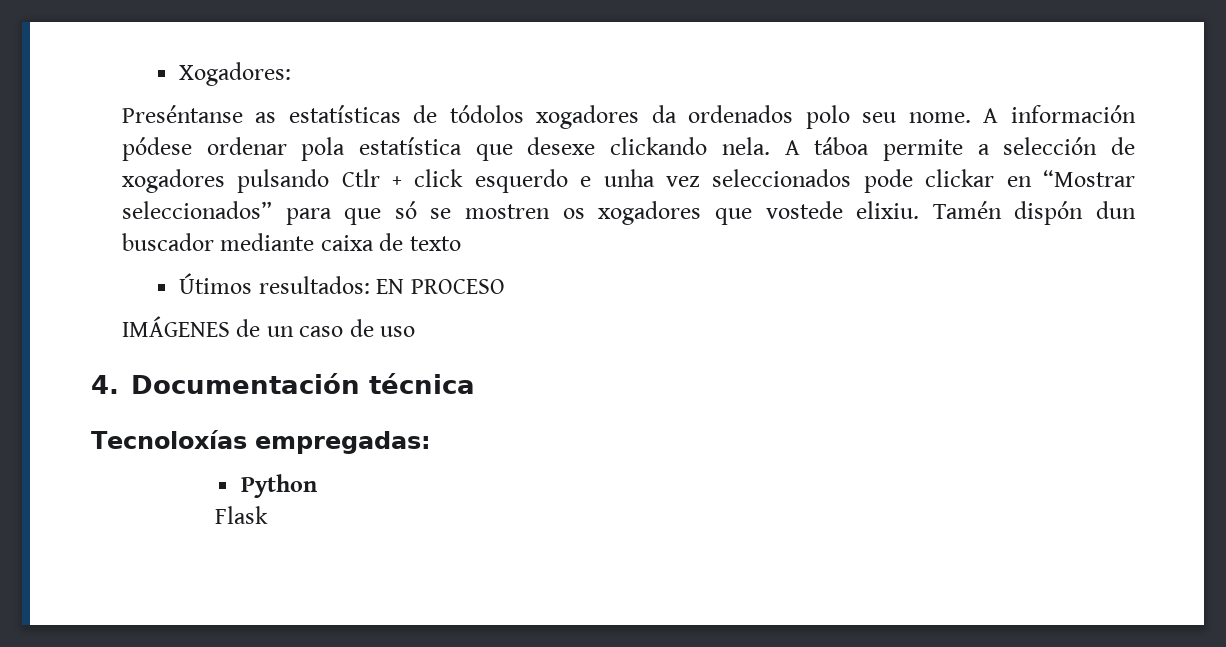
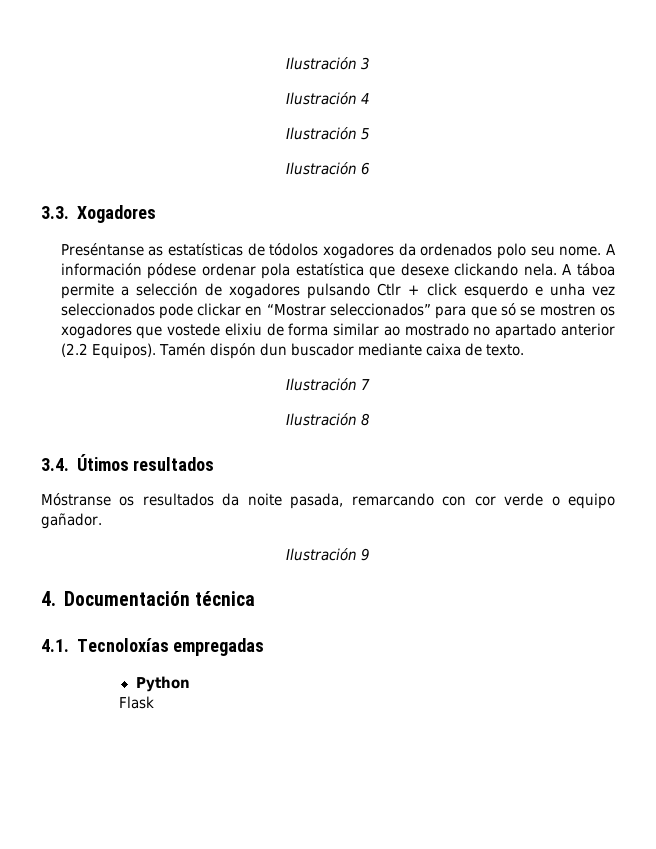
[179,62,292,86] Xogadores: -> [285,57,371,70] [285,92,371,105] [285,127,371,140] [285,162,371,175] [41,205,156,223] Ilustración 3 // Ilustración 4 // Ilustración 5 // Ilustración 6 // 3.3. Xogadores
[856,201,920,219] elixiu. -> [224,323,616,339] [60,343,156,359] elixiu de forma similar ao mostrado no apartado anterior (2.2 Equipos).
[409,236,461,251] [179,273,505,294] [121,316,416,337] texto // Útimos resultados: EN PROCESO // IMÁGENES de un caso de uso -> [485,344,524,356] [285,378,371,391] [285,413,371,426] [41,454,215,471] [41,493,615,509] [41,513,102,529] [285,548,371,561] texto. // Ilustración 7 // Ilustración 8 // 3.4. Útimos resultados // Móstranse os resultados da noite pasada, remarcando con cor verde o equipo gañador. // Ilustración 9
[91,430,431,454] Tecnoloxías empregadas: -> [41,638,265,656] 4.1. Tecnoloxías empregadas

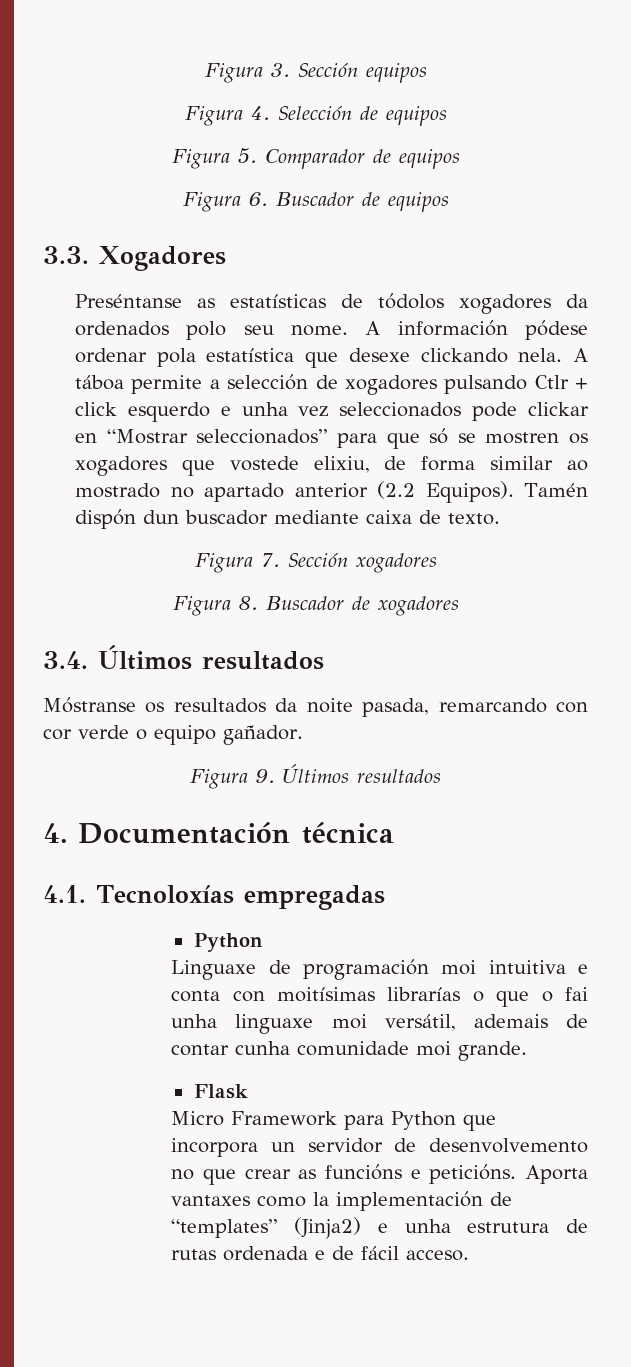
[285,57,371,70] [285,92,371,105] [285,127,371,140] [285,162,371,175] Ilustración 3 // Ilustración 4 // Ilustración 5 // Ilustración 6 -> [204,63,427,83] [184,106,447,126] [171,148,460,169] [182,192,449,212] Figura 3. Sección equipos // Figura 4. Selección de equipos // Figura 5. Comparador de equipos // Figura 6. Buscador de equipos
[224,323,262,336] elixiu -> [313,456,370,473] elixiu,
[285,378,371,391] [285,413,371,426] Ilustración 7 // Ilustración 8 -> [194,553,437,573] [172,596,459,616] Figura 7. Sección xogadores // Figura 8. Buscador de xogadores
[76,454,129,471] Útimos -> [98,645,193,670] Últimos
[285,548,371,561] Ilustración 9 -> [190,764,441,789] Figura 9. Últimos resultados
[119,696,155,709] Flask -> [171,959,588,980] [171,987,589,1007] [171,1014,588,1034] [171,1041,528,1061] [193,1084,248,1099] [171,1111,497,1131] [171,1138,588,1157] [171,1164,588,1185] [171,1191,513,1211] [171,1217,589,1239] [171,1246,470,1261] Linguaxe de programación moi intuitiva e conta con moitísimas librarías o que o fai unha linguaxe moi versátil, ademais de contar cunha comunidade moi grande. // Flask // Micro Framework para Python que incorpora un servidor de desenvolvemento no que crear as funcións e peticións. Aporta vantaxes como la implementación de “templates” (Jinja2) e unha estrutura de rutas ordenada e de fácil acceso.

